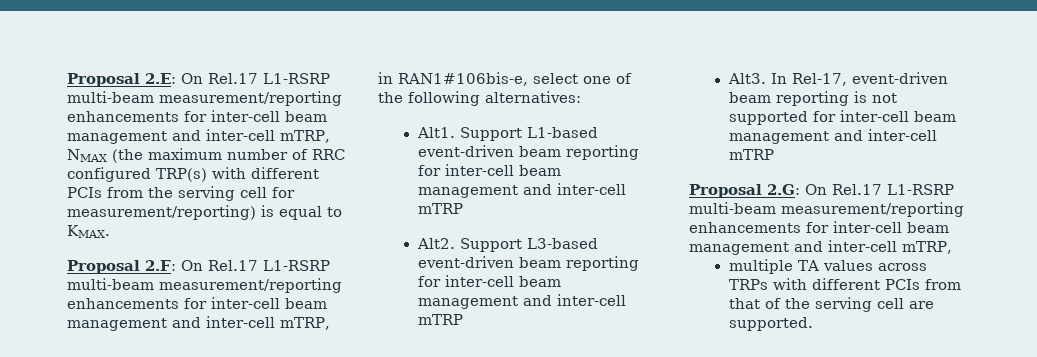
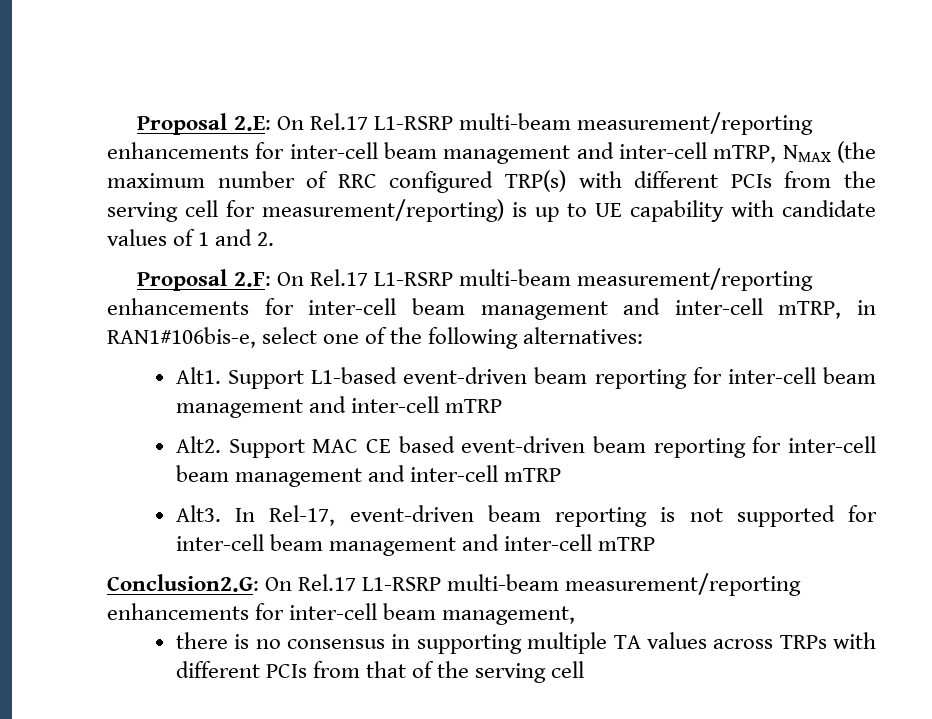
[279,206,342,220] [67,225,110,238] equal to KMAX. -> [535,200,876,222] [107,229,275,246] up to UE capability with candidate values of 1 and 2.
[526,238,598,249] L3-based -> [312,436,455,453] MAC CE based
[689,184,954,198] [689,202,964,217] [689,221,949,233] [689,240,952,255] Proposal 2.G: On Rel.17 L1-RSRP multi-beam measurement/reporting enhancements for inter-cell beam management and inter-cell mTRP, // -> [107,573,802,596] [107,603,576,625] [175,632,522,654] Conclusion2.G: On Rel.17 L1-RSRP multi-beam measurement/reporting enhancements for inter-cell beam management, // there is no consensus in supporting
[908,301,934,309] [728,317,813,331] are supported. -> (585, 669) none

